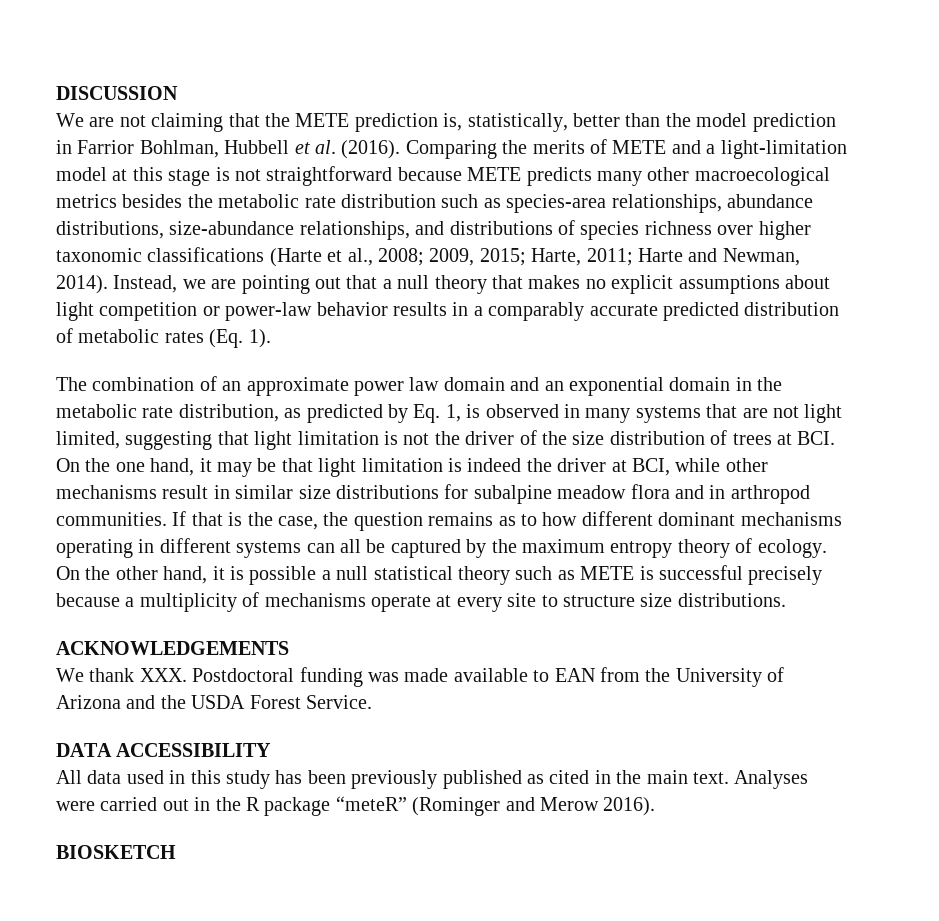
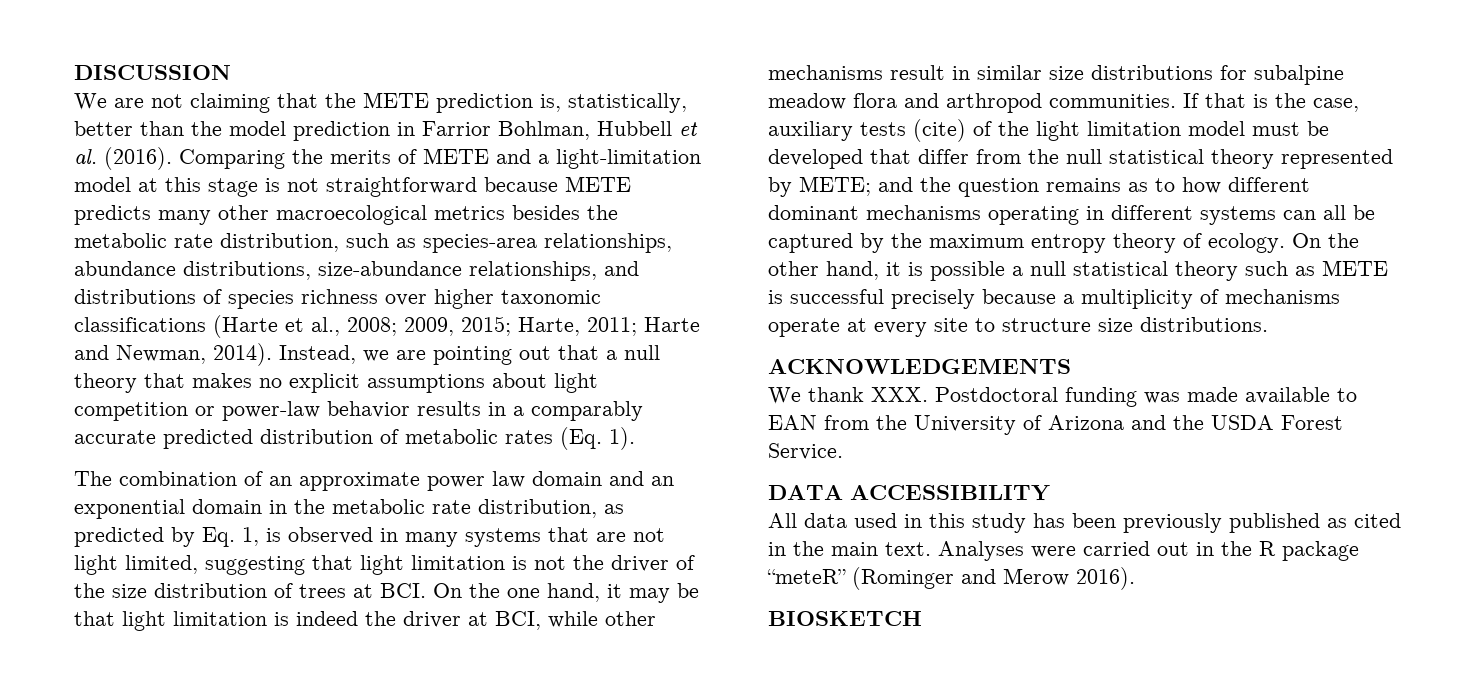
[341,194,436,208] distribution -> [220,233,339,252] distribution,
[709,485,726,499] in -> (939, 100) none
(318, 523) none -> [768,119,1329,142] [768,149,1393,169] [768,176,913,197] auxiliary tests (cite) of the light limitation model must be developed that differ from the null statistical theory represented by METE; and

